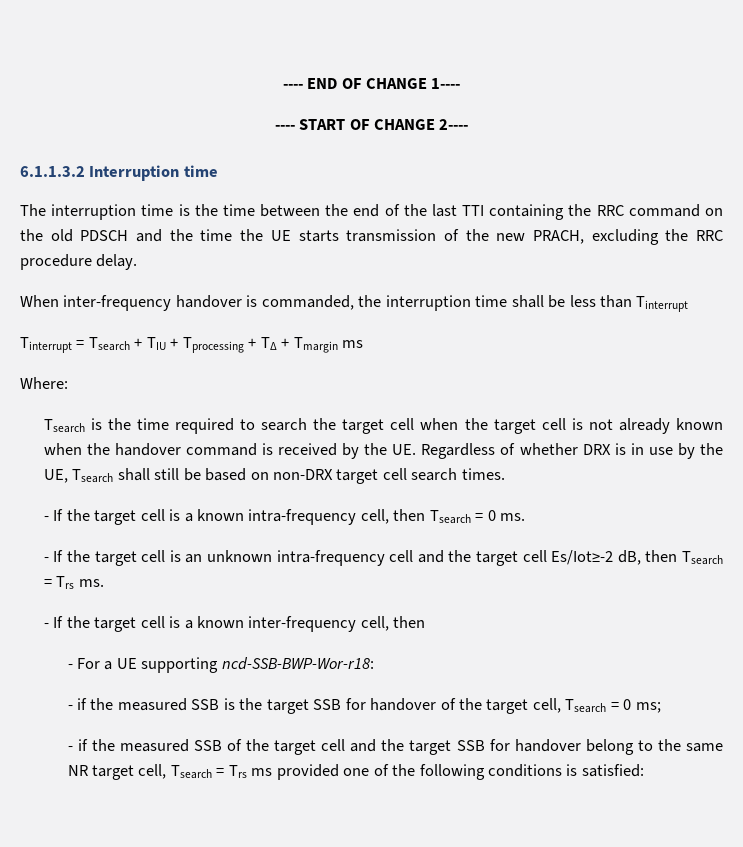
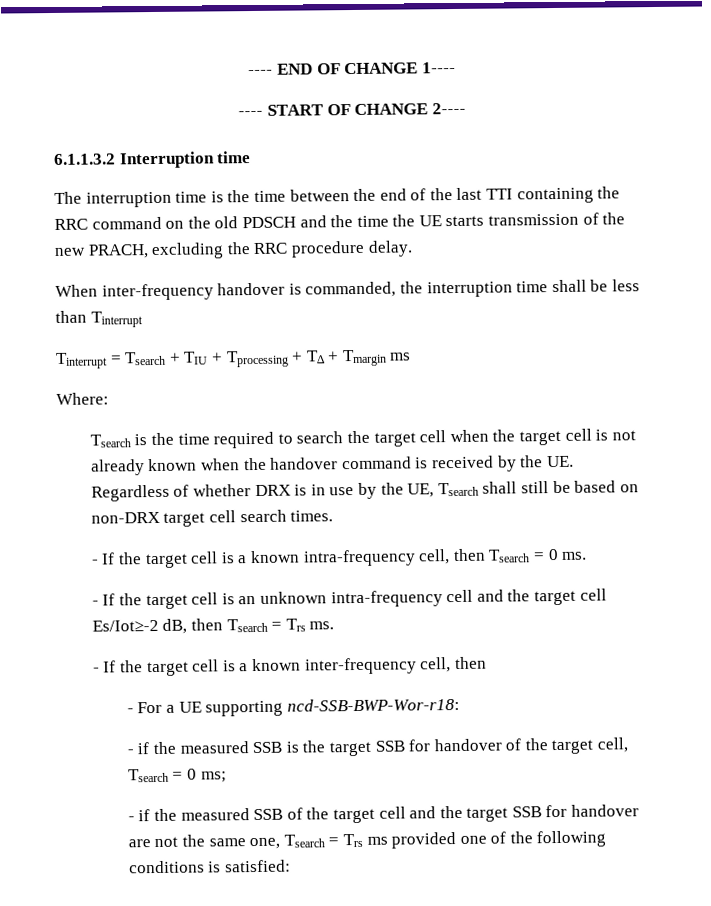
[585,739,724,755] [67,764,167,780] belong to the same NR target cell, -> [127,834,281,850] are not the same one,

